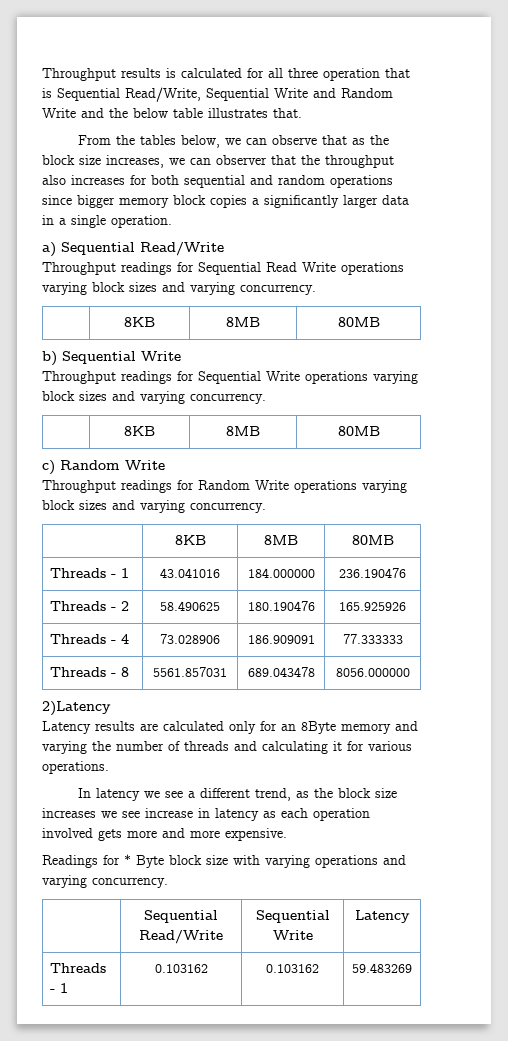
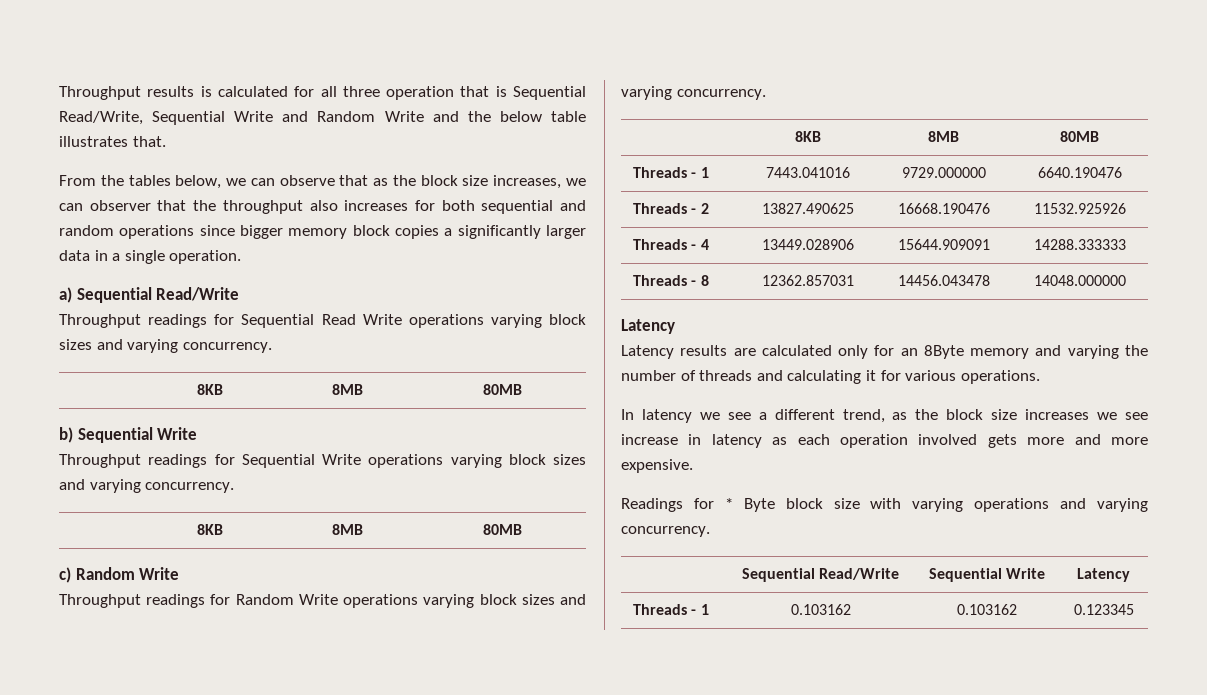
[160,568,220,578] [247,568,315,578] [339,568,406,578] 43.041016 | 184.000000 | 236.190476 -> [766,167,850,178] [901,167,986,178] [1037,167,1122,178] 7443.041016 | 9729.000000 | 6640.190476
[160,601,220,611] [247,601,315,611] [339,602,406,611] 58.490625 | 180.190476 | 165.925926 -> [762,203,854,214] [897,203,990,214] [1033,203,1126,214] 13827.490625 | 16668.190476 | 11532.925926
[160,634,220,644] [247,635,315,644] [342,634,403,644] 73.028906 | 186.909091 | 77.333333 -> [762,239,854,250] [897,239,990,250] [1033,239,1126,250] 13449.028906 | 15644.909091 | 14288.333333
[153,667,227,677] [247,667,315,677] [335,668,410,677] [42,701,111,716] 5561.857031 | 689.043478 | 8056.000000 // 2)Latency -> [762,275,854,286] [897,275,990,286] [1033,275,1126,286] [621,319,675,334] 12362.857031 | 14456.043478 | 14048.000000 // Latency
[352,963,412,973] 59.483269 -> [1073,604,1134,615] 0.123345

